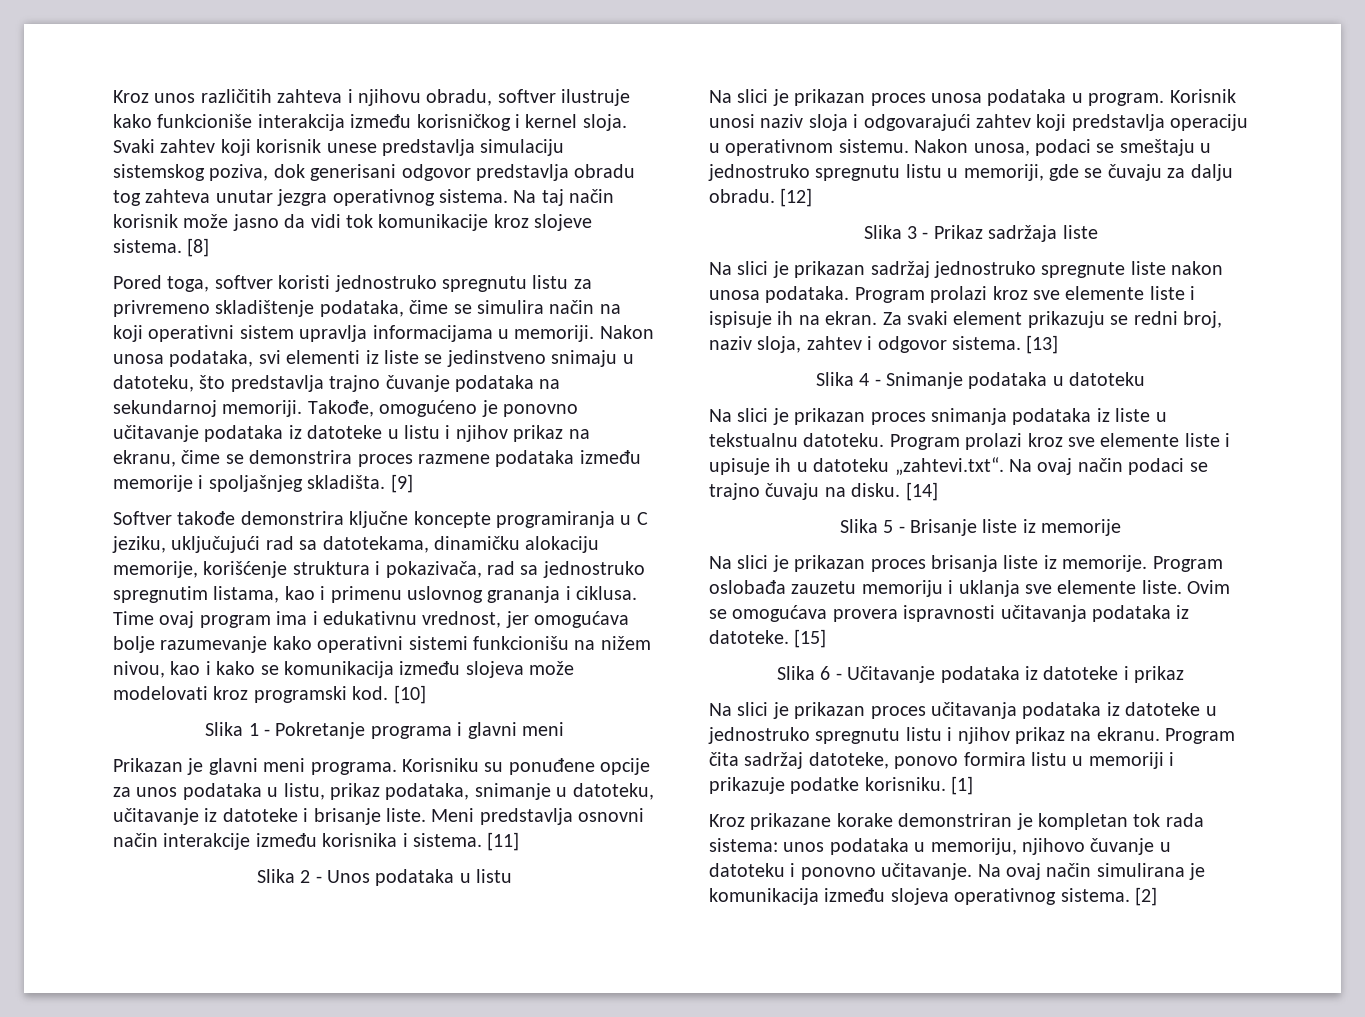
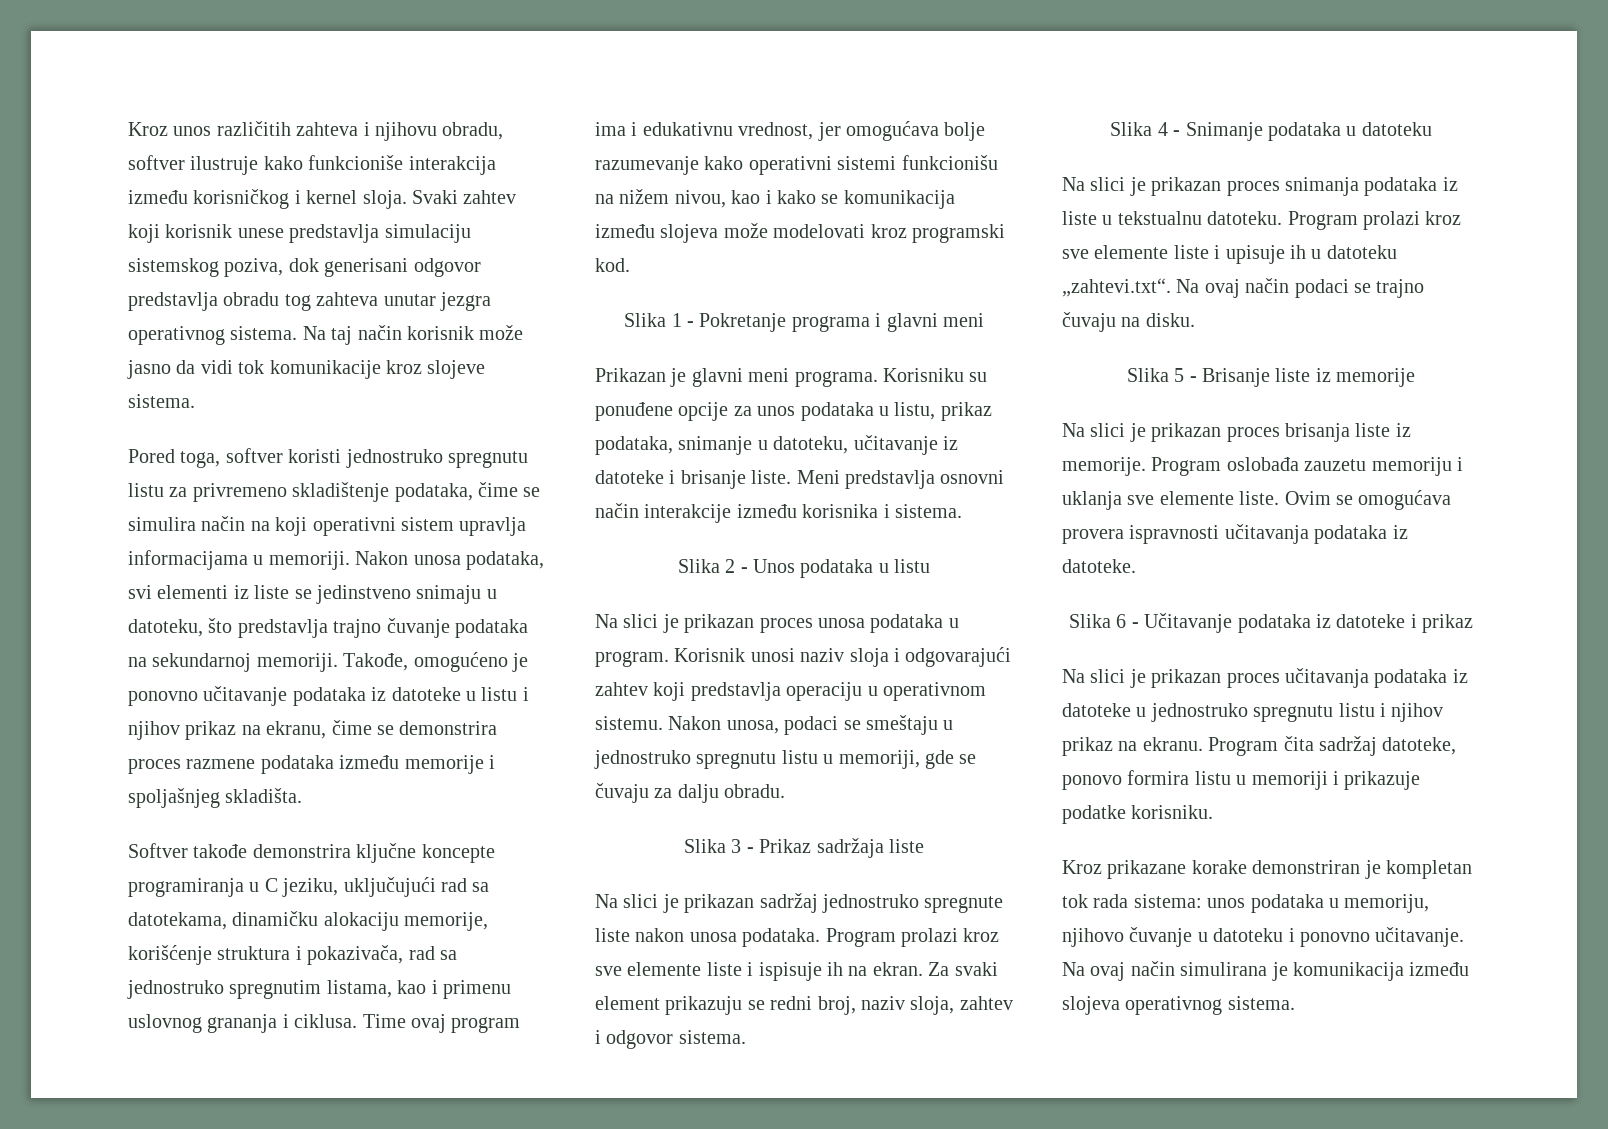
[187,238,210,257] [8] -> (195, 401) none
[390,474,413,493] [9] -> (303, 795) none
[393,685,426,704] [10] -> (630, 265) none
[487,832,520,851] [11] -> (962, 511) none
[780,188,813,207] [12] -> (786, 791) none
[1026,335,1059,354] [13] -> (746, 1037) none
[905,482,938,501] [14] -> (1195, 320) none
[794,629,827,648] [15] -> (1136, 566) none
[951,776,974,795] [1] -> (1214, 812) none
[1135,887,1157,906] [2] -> (1295, 1003) none

